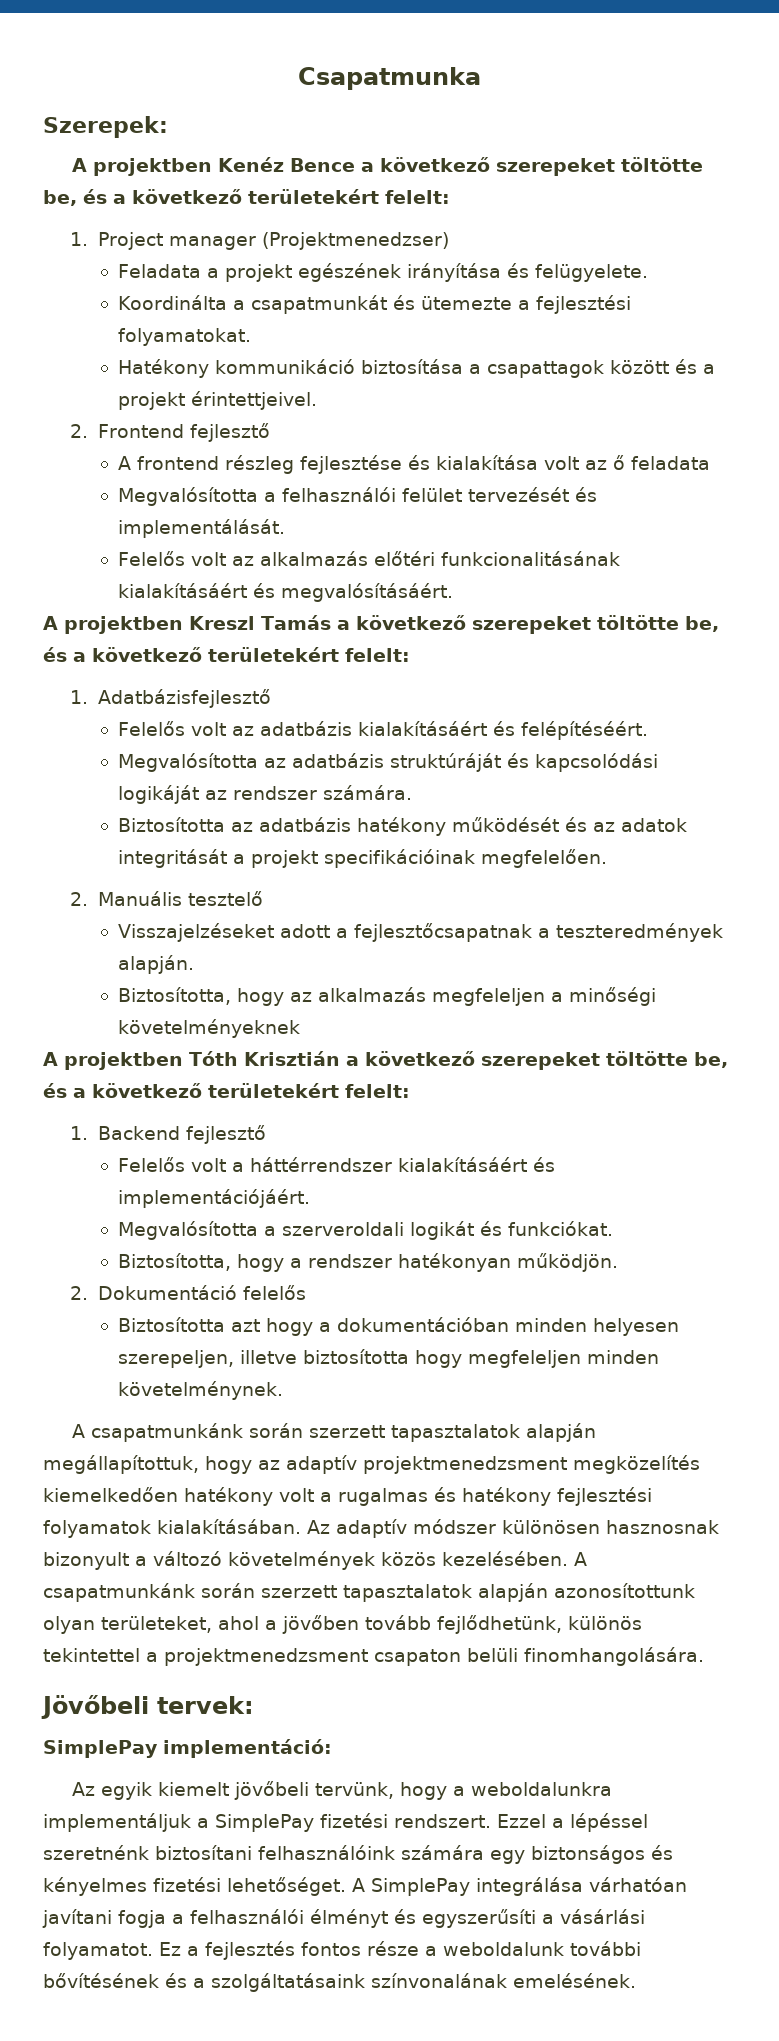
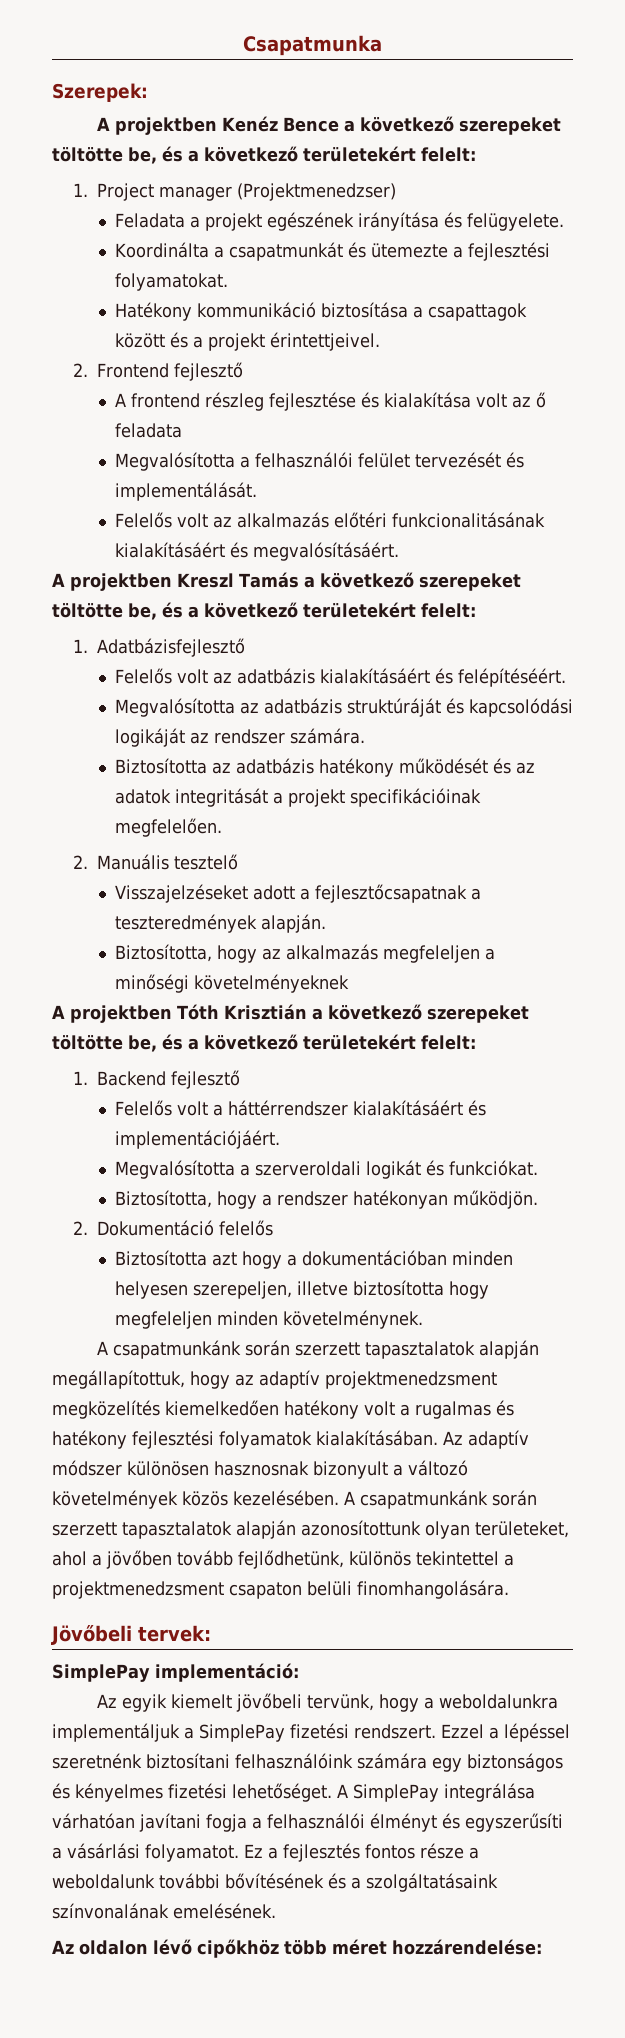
(636, 1980) none -> [52,1939,542,1958] // Az oldalon lévő cipőkhöz több méret hozzárendelése:

